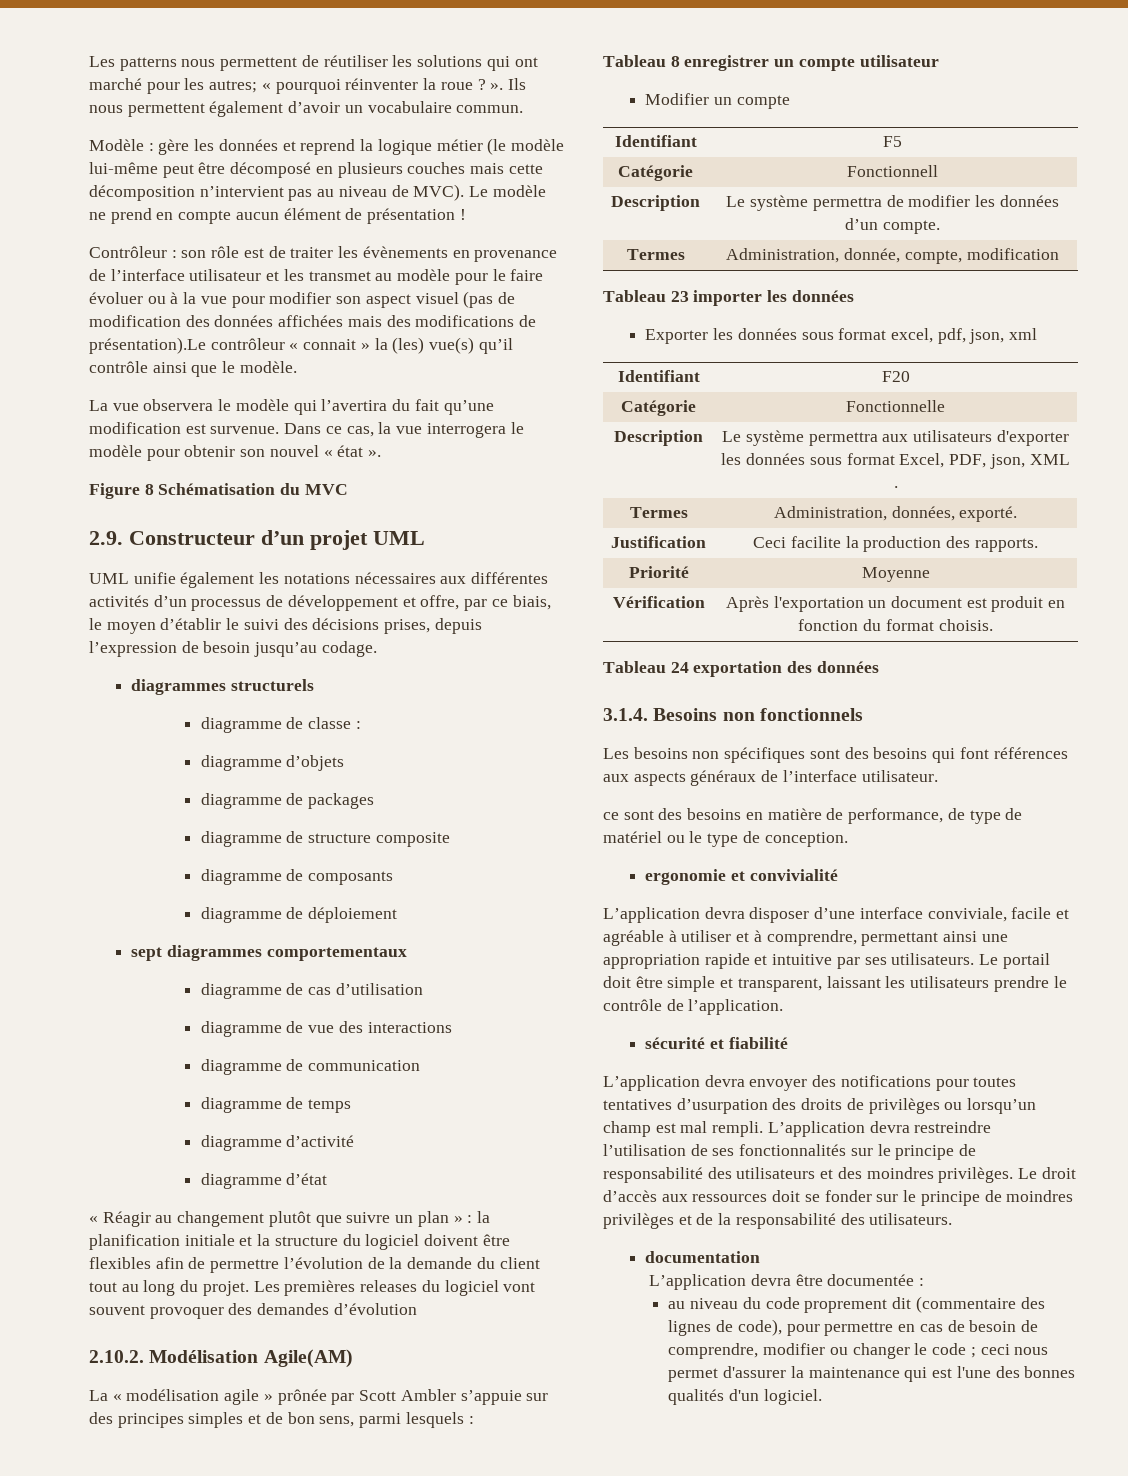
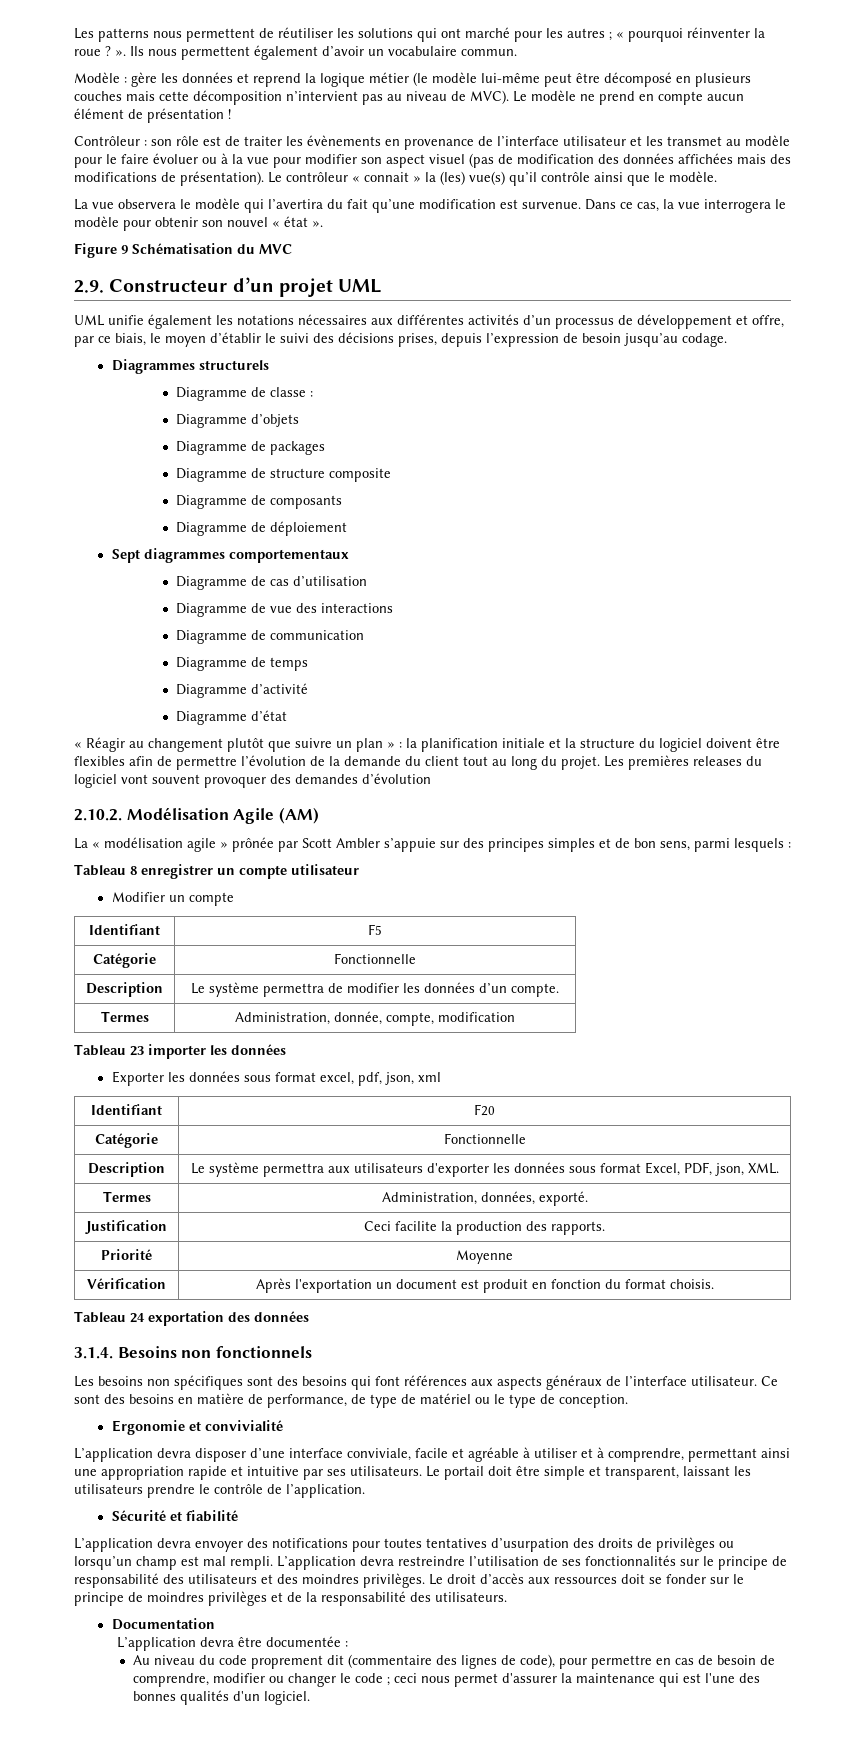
[209,80,258,93] autres; -> [567,28,612,41] autres ;
[89,337,206,354] présentation).Le -> [180,171,282,186] présentation). Le
[144,484,154,495] 8 -> [121,245,128,254] 9
[131,679,227,695] diagrammes -> [111,359,195,374] Diagrammes
[200,717,282,733] diagramme -> [176,387,248,401] Diagramme
[200,755,282,771] diagramme -> [176,414,248,428] Diagramme
[200,793,282,809] diagramme -> [176,441,248,455] Diagramme
[200,831,282,847] diagramme -> [176,468,248,482] Diagramme
[200,869,282,885] diagramme -> [176,495,248,509] Diagramme
[200,907,282,923] diagramme -> [176,522,248,536] Diagramme
[131,947,163,961] sept -> [111,549,140,563] Sept
[200,983,282,999] diagramme -> [176,576,248,590] Diagramme
[200,1021,282,1037] diagramme -> [176,603,248,617] Diagramme
[200,1059,282,1075] diagramme -> [176,630,248,644] Diagramme
[200,1097,282,1113] diagramme -> [176,657,248,671] Diagramme
[200,1135,282,1151] diagramme -> [176,684,248,698] Diagramme
[200,1173,282,1189] diagramme -> [176,711,248,725] Diagramme
[263,1349,353,1368] Agile(AM) -> [233,807,319,824] Agile (AM)
[847,165,938,177] Fonctionnell -> [334,953,416,964] Fonctionnelle
[1029,454,1070,465] [893,486,898,488] XML . -> [747,1163,779,1174] XML.
[603,812,619,820] // ce -> [761,1376,778,1386] Ce
[645,869,727,885] ergonomie -> [111,1420,185,1435] Ergonomie
[645,1037,706,1049] sécurité -> [111,1510,166,1521] Sécurité
[645,1251,761,1263] documentation -> [111,1618,215,1630] Documentation
[668,1301,686,1309] au -> [133,1655,151,1665] Au

